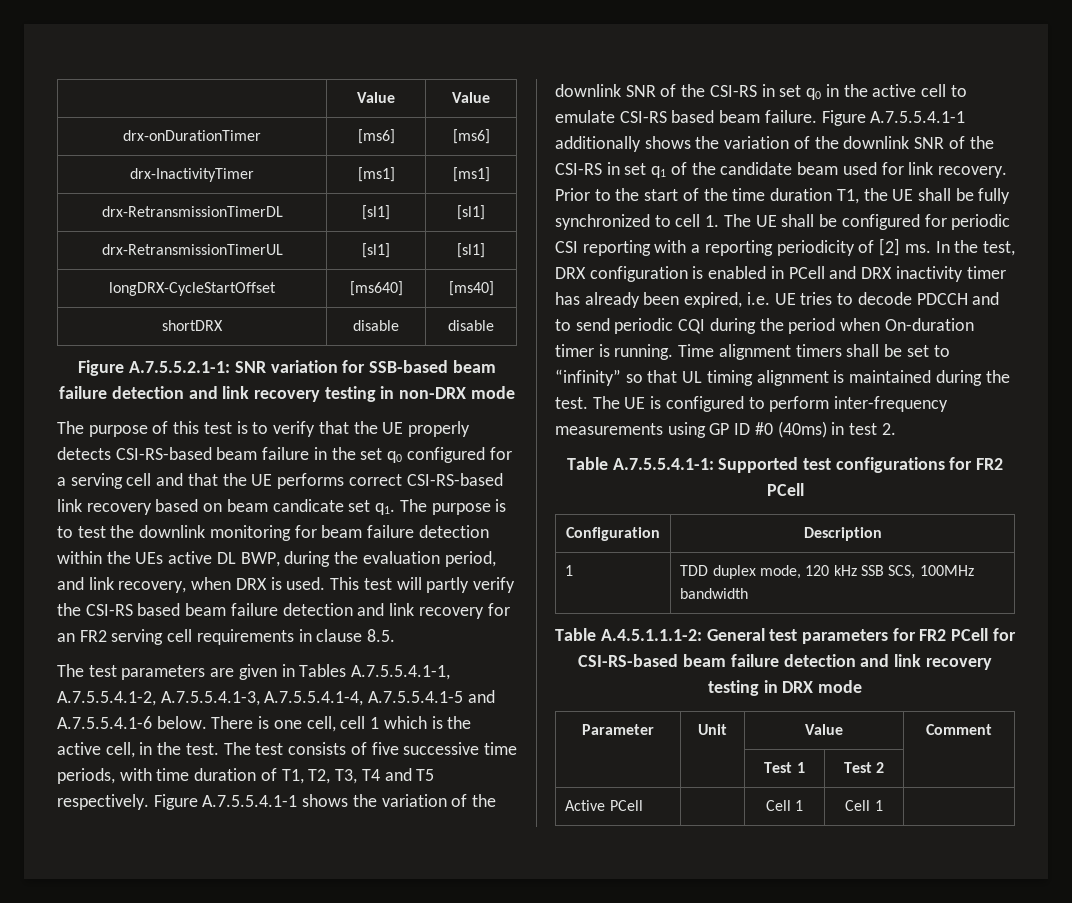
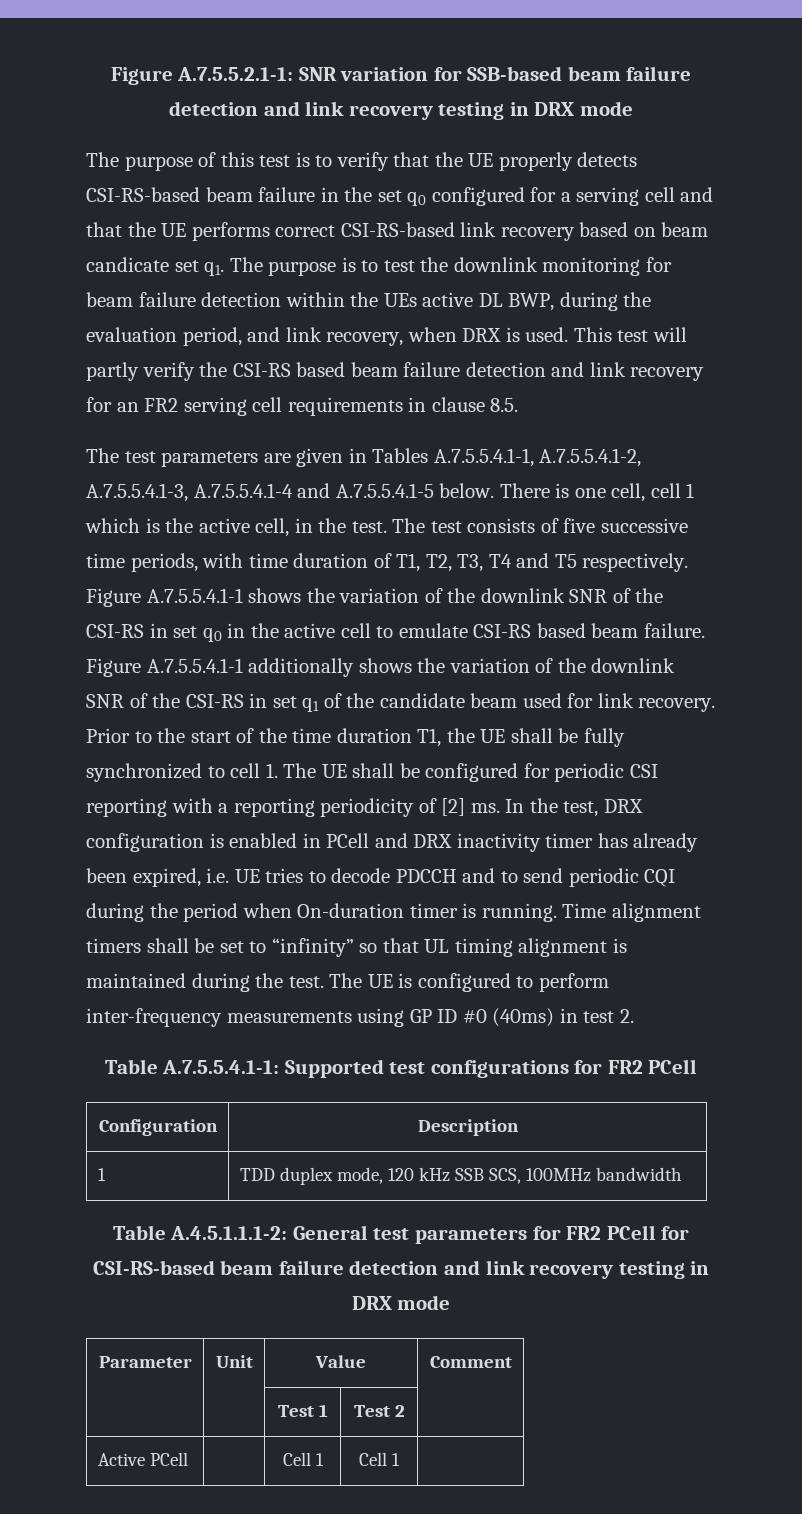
[357,92,395,103] [452,92,490,103] [123,130,261,141] [357,129,395,144] [452,129,490,144] [130,168,254,182] [357,167,395,182] [452,167,490,182] [101,206,283,217] [362,205,390,220] [457,205,485,220] [101,244,283,255] [362,243,390,258] [457,243,485,258] [109,282,276,296] [349,281,403,296] [448,281,494,296] [162,320,223,331] [353,320,399,331] [448,320,494,331] | Value | Value // drx-onDurationTimer | [ms6] | [ms6] // drx-InactivityTimer | [ms1] | [ms1] // drx-RetransmissionTimerDL | [sl1] | [sl1] // drx-RetransmissionTimerUL | [sl1] | [sl1] // longDRX-CycleStartOffset | [ms640] | [ms40] // shortDRX | disable | disable // -> (110, 76) none
[399,387,467,399] non-DRX -> [534,102,575,116] DRX
[264,690,495,706] [57,716,152,729] A.7.5.5.4.1-4, A.7.5.5.4.1-5 and A.7.5.5.4.1-6 -> [193,483,434,498] A.7.5.5.4.1-4 and A.7.5.5.4.1-5

